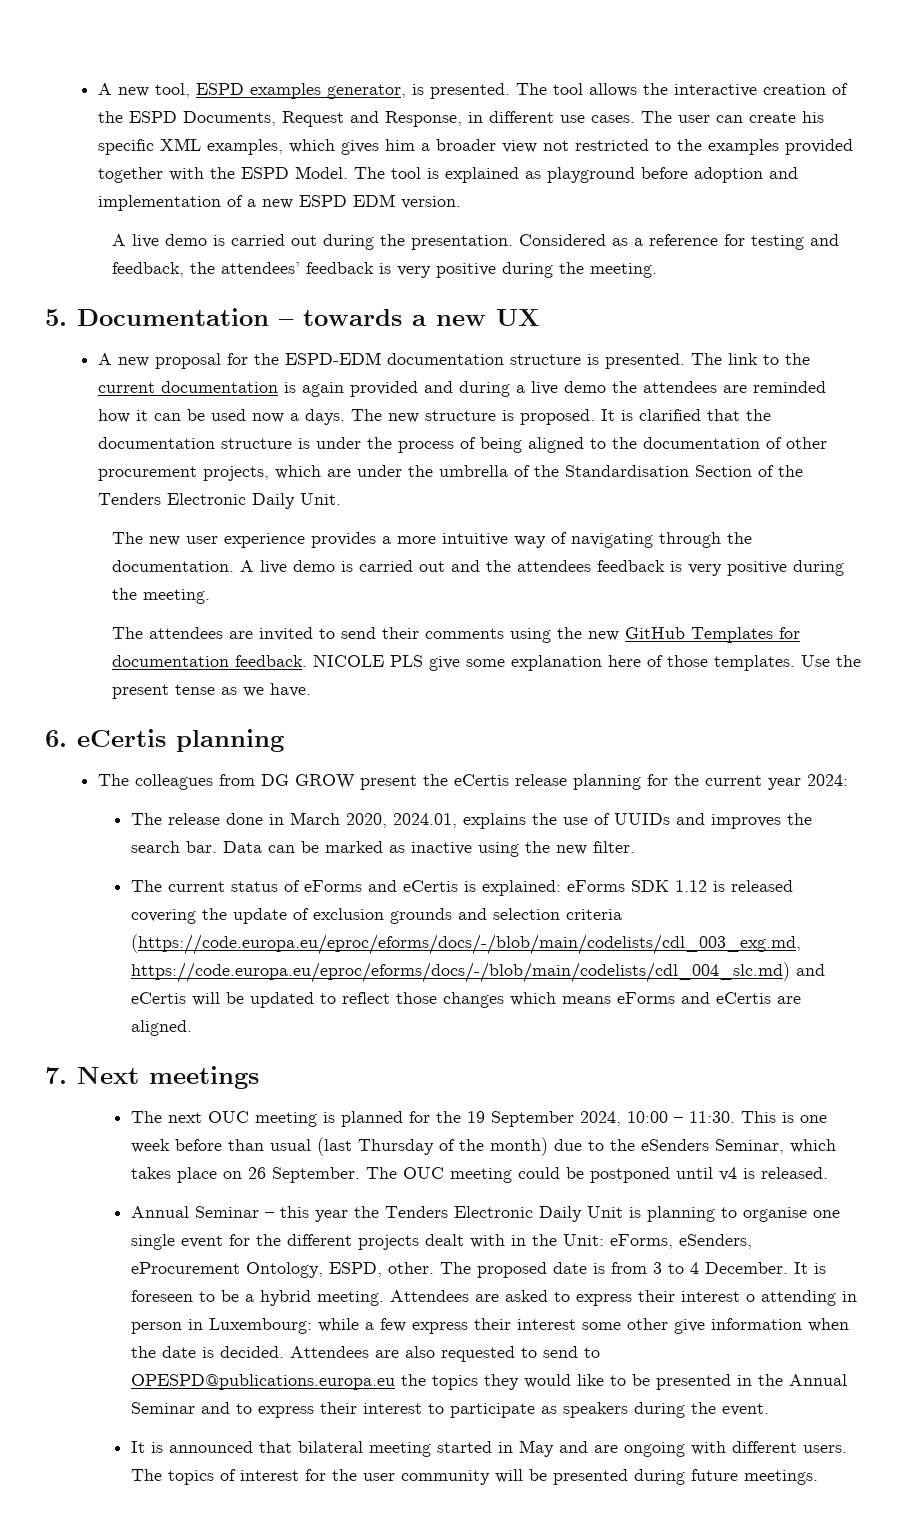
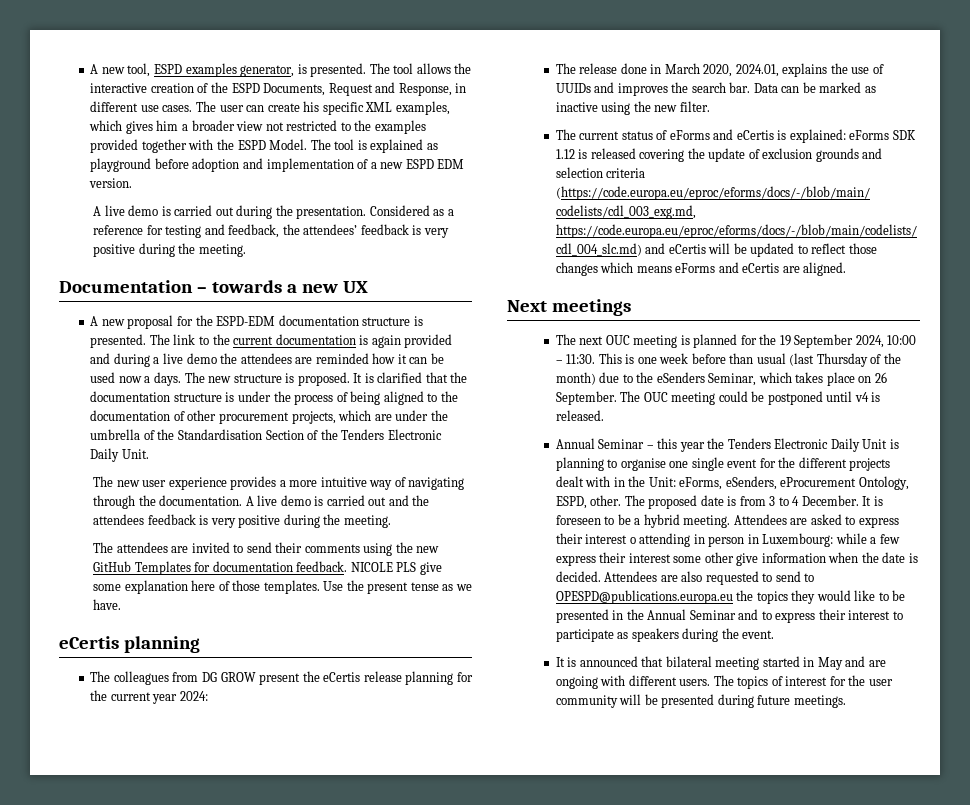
[45,309,67,326] 5. -> (246, 250) none
[45,730,67,747] 6. -> (122, 604) none
[45,1067,67,1084] 7. -> (847, 269) none

